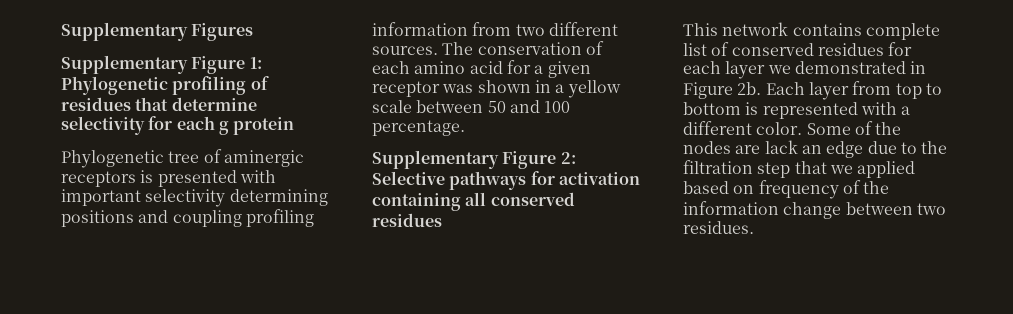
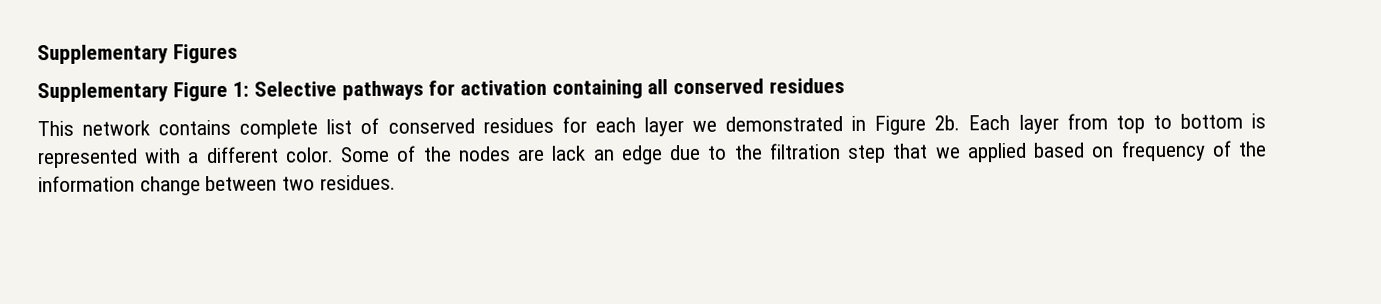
[61,76,269,95] [61,97,257,111] [61,116,295,135] [61,149,304,168] [61,170,276,187] [61,189,328,207] [61,209,314,227] [372,22,618,36] [372,41,604,55] [372,60,591,78] [372,80,621,98] [372,100,571,113] [372,120,465,136] [372,150,576,169] Phylogenetic profiling of residues that determine selectivity for each g protein // Phylogenetic tree of aminergic receptors is presented with important selectivity determining positions and coupling profiling information from two different sources. The conservation of each amino acid for a given receptor was shown in a yellow scale between 50 and 100 percentage. // Supplementary Figure 2: -> (250, 89) none

